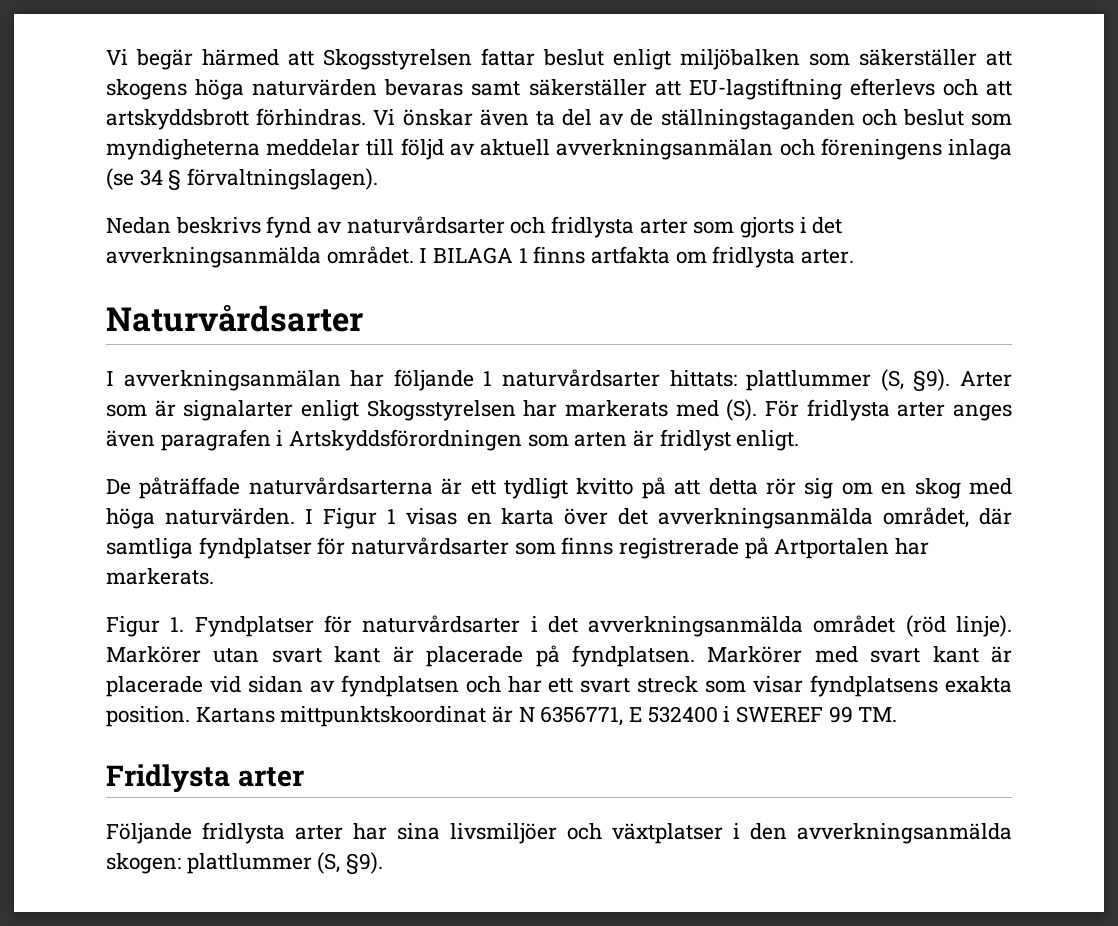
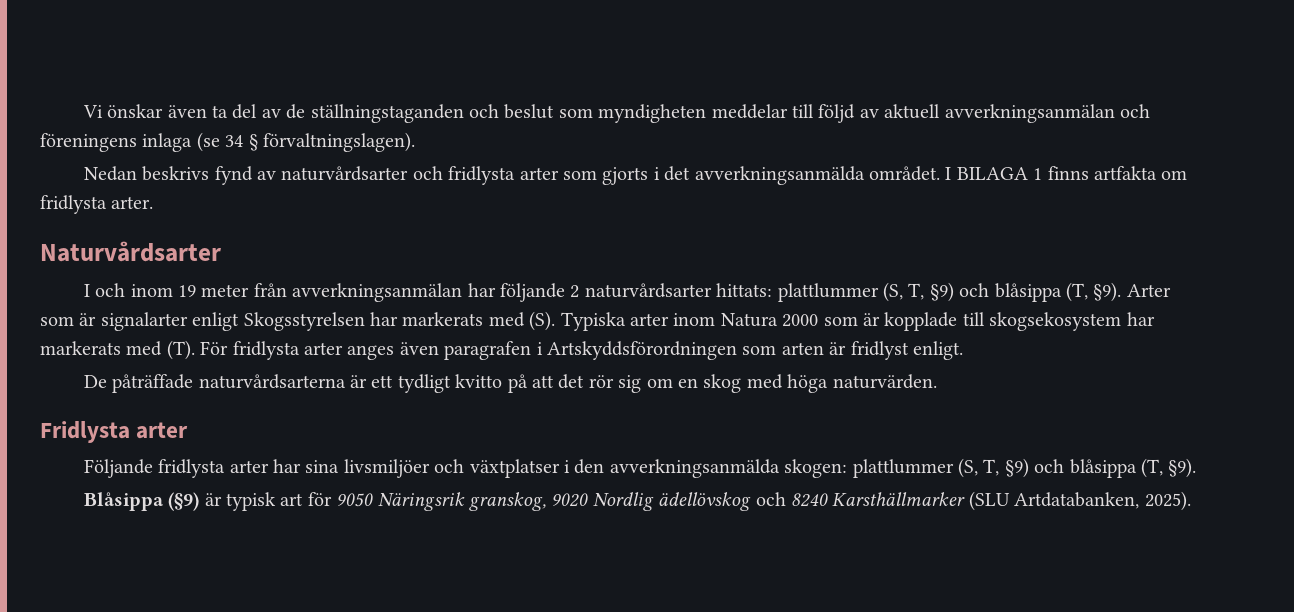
[106,48,1012,70] [106,78,1013,100] [106,108,396,130] Vi begär härmed att Skogsstyrelsen fattar beslut enligt miljöbalken som säkerställer att skogens höga naturvärden bevaras samt säkerställer att EU-lagstiftning efterlevs och att artskyddsbrott förhindras. Vi -> [82,105,103,118] Vi
[106,139,260,160] myndigheterna -> [598,104,707,123] myndigheten
(114, 378) none -> [95,283,287,297] och inom 19 meter från
[483,371,493,386] 1 -> [570,285,580,298] 2
(904, 380) none -> [908,282,1088,302] T, §9) och blåsippa (T,
(758, 410) none -> [560,312,1155,331] [40,340,195,360] Typiska arter inom Natura 2000 som är kopplade till skogsekosystem har markerats med (T).
[708,478,758,495] detta -> [558,374,585,389] det
[304,507,1012,529] [106,537,930,559] [106,568,214,585] [106,615,1012,637] [106,645,1012,667] [106,675,1012,697] [106,706,898,727] I Figur 1 visas en karta över det avverkningsanmälda området, där samtliga fyndplatser för naturvårdsarter som finns registrerade på Artportalen har markerats. // Figur 1. Fyndplatser för naturvårdsarter i det avverkningsanmälda området (röd linje). Markörer utan svart kant är placerade på fyndplatsen. Markörer med svart kant är placerade vid sidan av fyndplatsen och har ett svart streck som visar fyndplatsens exakta position. Kartans mittpunktskoordinat är N 6356771, E 532400 i SWEREF 99 TM. -> (937, 381) none
[346,852,384,875] §9). -> [983,458,1197,478] [83,491,1191,511] T, §9) och blåsippa (T, §9). // Blåsippa (§9) är typisk art för 9050 Näringsrik granskog, 9020 Nordlig ädellövskog och 8240 Karsthällmarker (SLU Artdatabanken, 2025).

